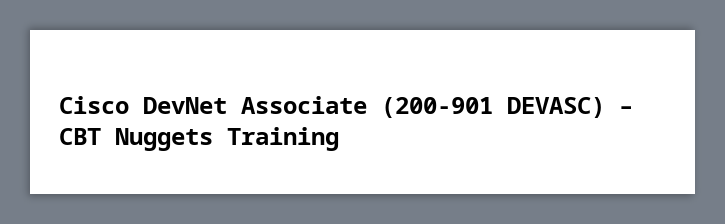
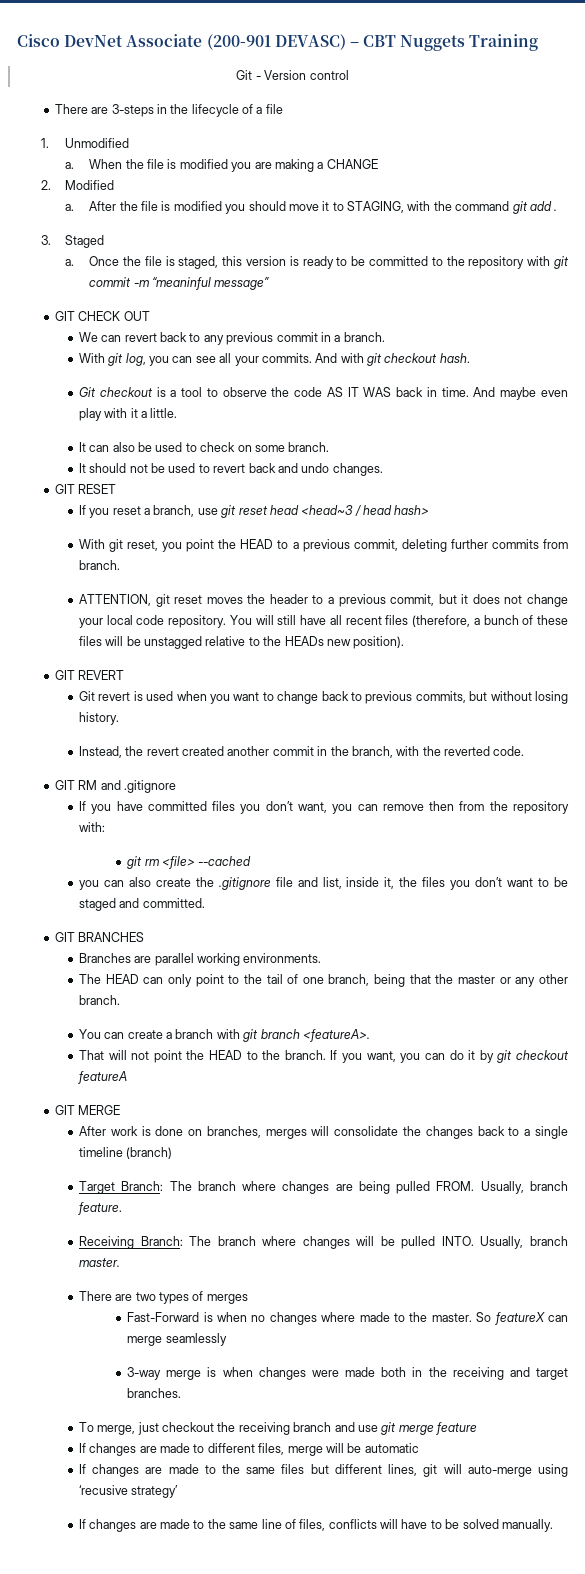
(339, 139) none -> [236,70,349,80] [54,104,283,117] [41,138,130,148] [65,159,378,172] [41,180,115,190] [65,201,558,214] [41,235,105,248] [65,256,569,269] [89,277,270,290] [54,311,150,321] [78,332,385,345] [78,353,470,366] [78,387,568,400] [78,408,178,421] [78,442,330,452] [78,463,383,476] [54,484,117,494] [78,505,430,518] [78,539,568,552] [78,560,120,570] [78,594,569,607] [78,615,568,628] [78,636,405,649] [54,670,125,680] [78,691,568,704] [78,712,119,725] [78,746,525,758] [54,780,176,793] [78,801,570,814] [78,822,105,832] [127,856,252,869] [78,877,568,890] [78,898,205,911] [54,932,145,942] [78,953,322,966] [78,974,568,987] [78,995,120,1005] [78,1029,370,1042] [78,1050,569,1063] [77,1071,127,1084] [54,1105,121,1115] [78,1126,569,1139] [78,1147,173,1159] [78,1181,568,1194] [77,1202,122,1215] [78,1236,569,1249] [78,1258,120,1267] [78,1291,248,1304] [127,1312,568,1325] [127,1333,227,1346] [127,1367,568,1380] [127,1388,182,1398] [78,1422,478,1435] [78,1443,419,1456] [78,1464,568,1477] [78,1485,179,1498] [78,1519,553,1532] // Git - Version control // There are 3-steps in the lifecycle of a file // 1. Unmodified // a. When the file is modified you are making a CHANGE // 2. Modified // a. After the file is modified you should move it to STAGING, with the command git add . // 3. Staged // a. Once the file is staged, this version is ready to be committed to the repository with git commit -m “meaninful message” // GIT CHECK OUT // We can revert back to any previous commit in a branch. // With git log, you can see all your commits. And with git checkout hash. // Git checkout is a tool to observe the code AS IT WAS back in time. And maybe even play with it a little. // It can also be used to check on some branch. // It should not be used to revert back and undo changes. // GIT RESET // If you reset a branch, use git reset head <head~3 / head hash> // With git reset, you point the HEAD to a previous commit, deleting further commits from branch. // ATTENTION, git reset moves the header to a previous commit, but it does not change your local code repository. You will still have all recent files (therefore, a bunch of these files will be unstagged relative to the HEADs new position). // GIT REVERT // Git revert is used when you want to change back to previous commits, but without losing history. // Instead, the revert created another commit in the branch, with the reverted code. // GIT RM and .gitignore // If you have committed files you don’t want, you can remove then from the repository with: // git rm <file> --cached // you can also create the .gitignore file and list, inside it, the files you don’t want to be staged and committed. // GIT BRANCHES // Branches are parallel working environments. // The HEAD can only point to the tail of one branch, being that the master or any other branch. // You can create a branch with git branch <featureA>. // That will not point the HEAD to the branch. If you want, you can do it by git checkout featureA // GIT MERGE // After work is done on branches, merges will consolidate the changes back to a single timeline (branch) // Target Branch: The branch where changes are being pulled FROM. Usually, branch feature. // Receiving Branch: The branch where changes will be pulled INTO. Usually, branch master. // There are two types of merges // Fast-Forward is when no changes where made to the master. So featureX can merge seamlessly // 3-way merge is when changes were made both in the receiving and target branches. // To merge, just checkout the receiving branch and use git merge feature // If changes are made to different files, merge will be automatic // If changes are made to the same files but different lines, git will auto-merge using ‘recusive strategy’ // If changes are made to the same line of files, conflicts will have to be solved manually.

